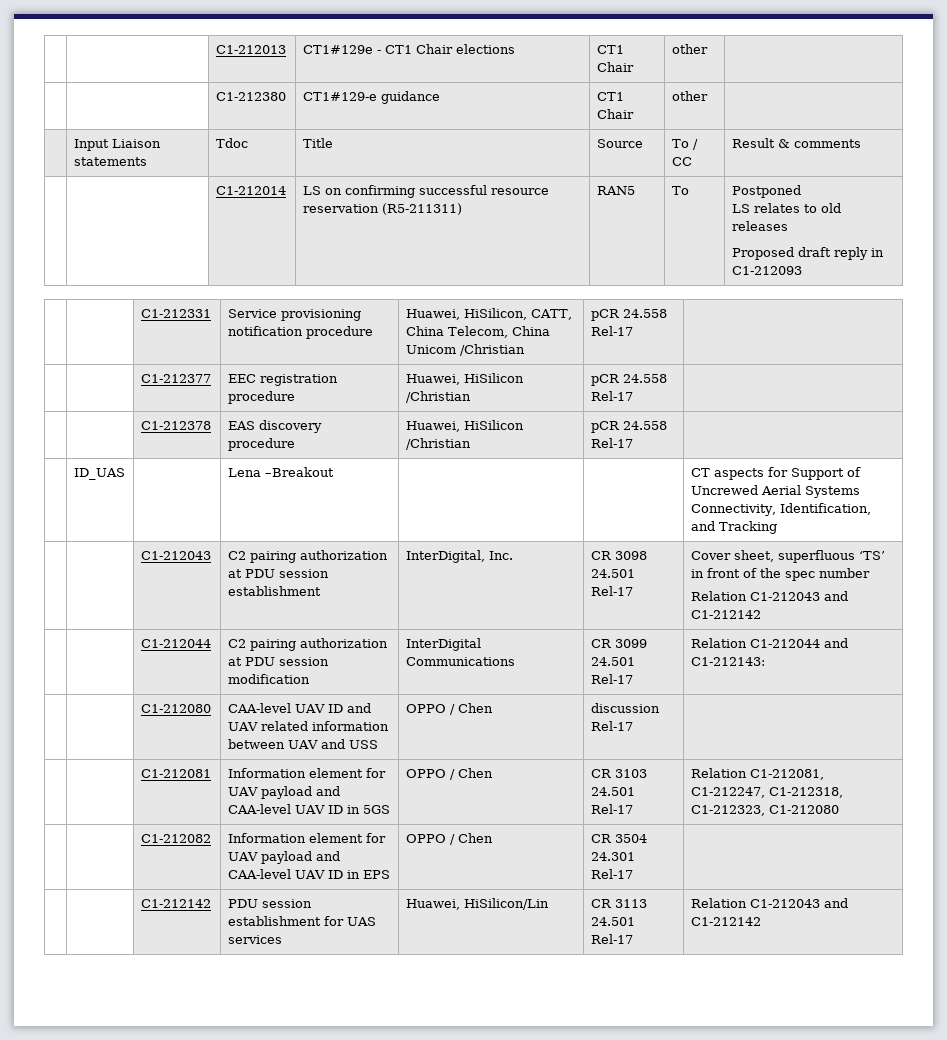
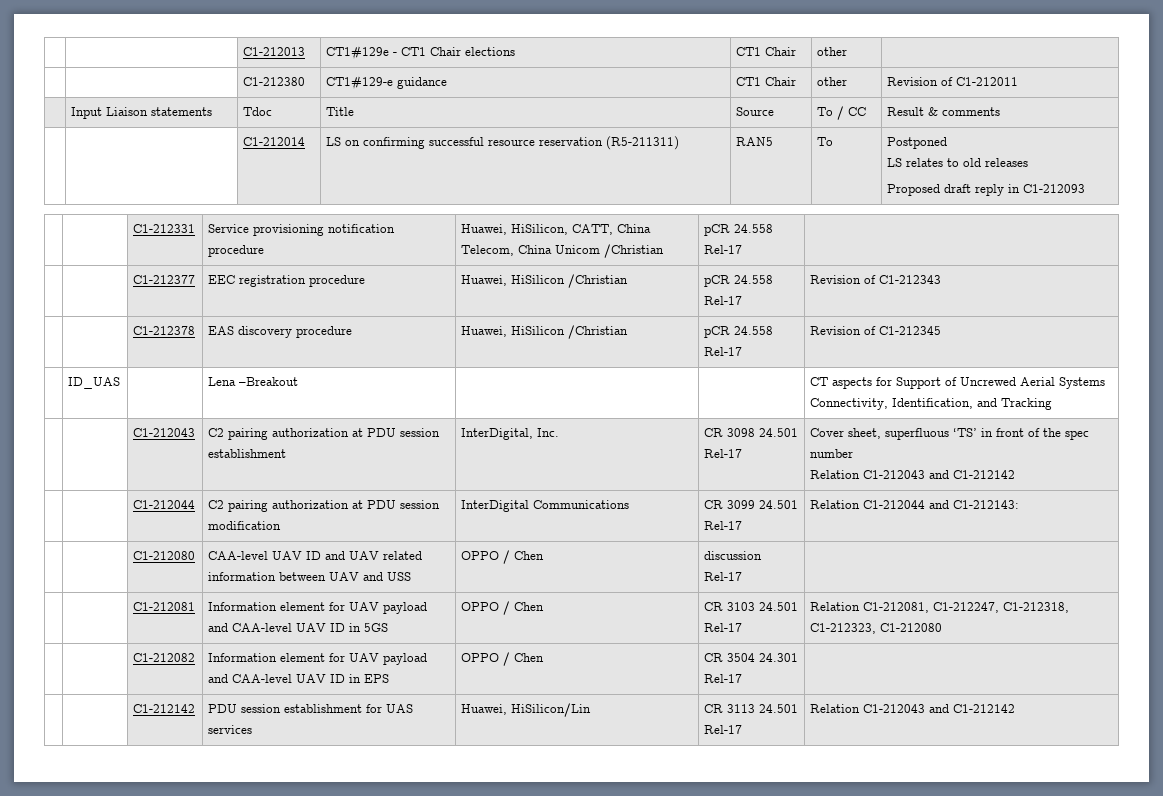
(708, 96) none -> [886,77,1018,86] Revision of C1-212011
(633, 396) none -> [809,275,941,284] Revision of C1-212343
(633, 443) none -> [809,326,941,335] Revision of C1-212345

